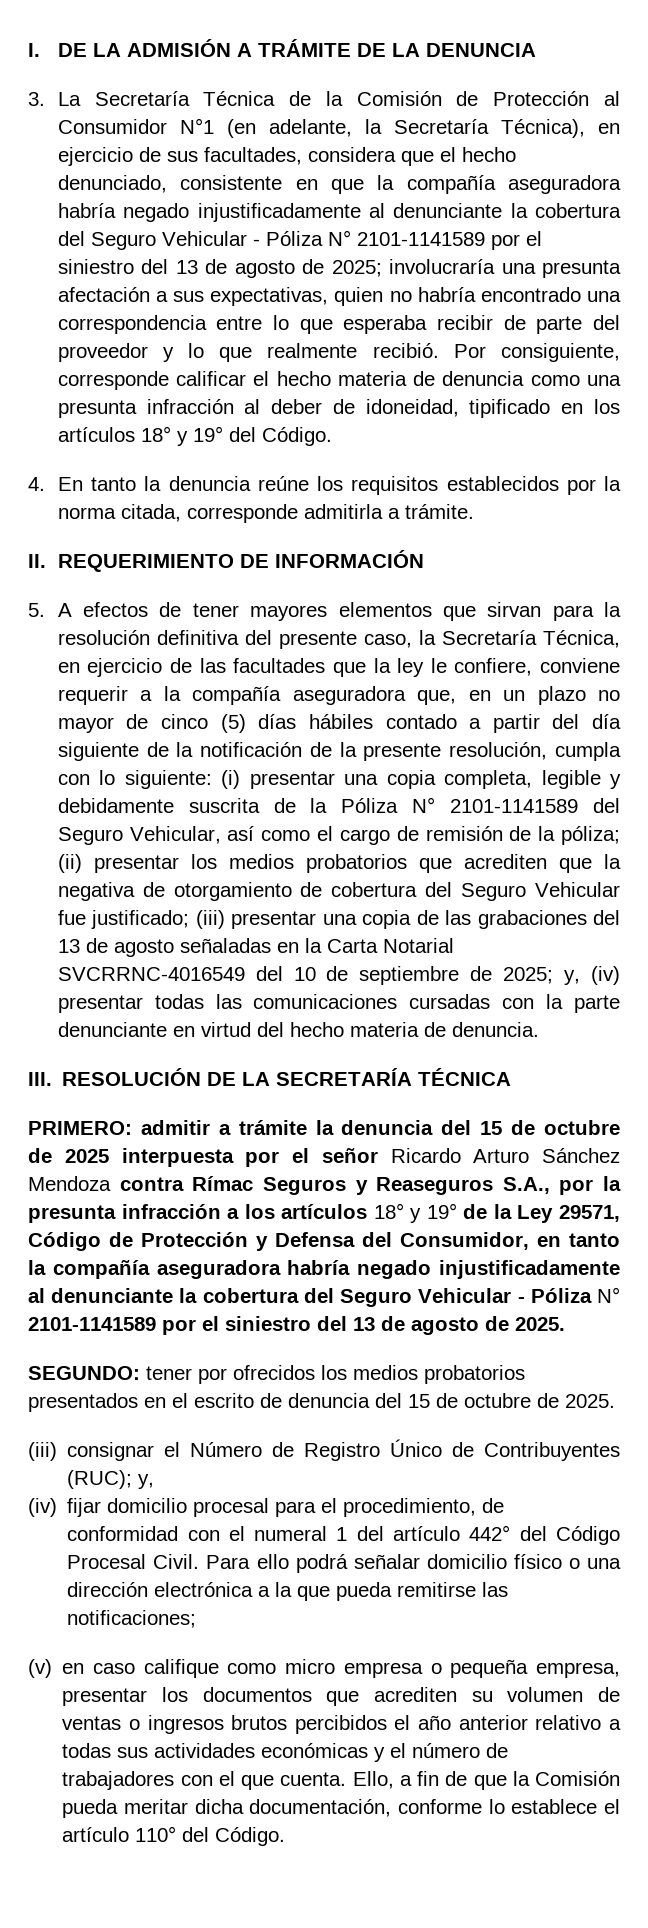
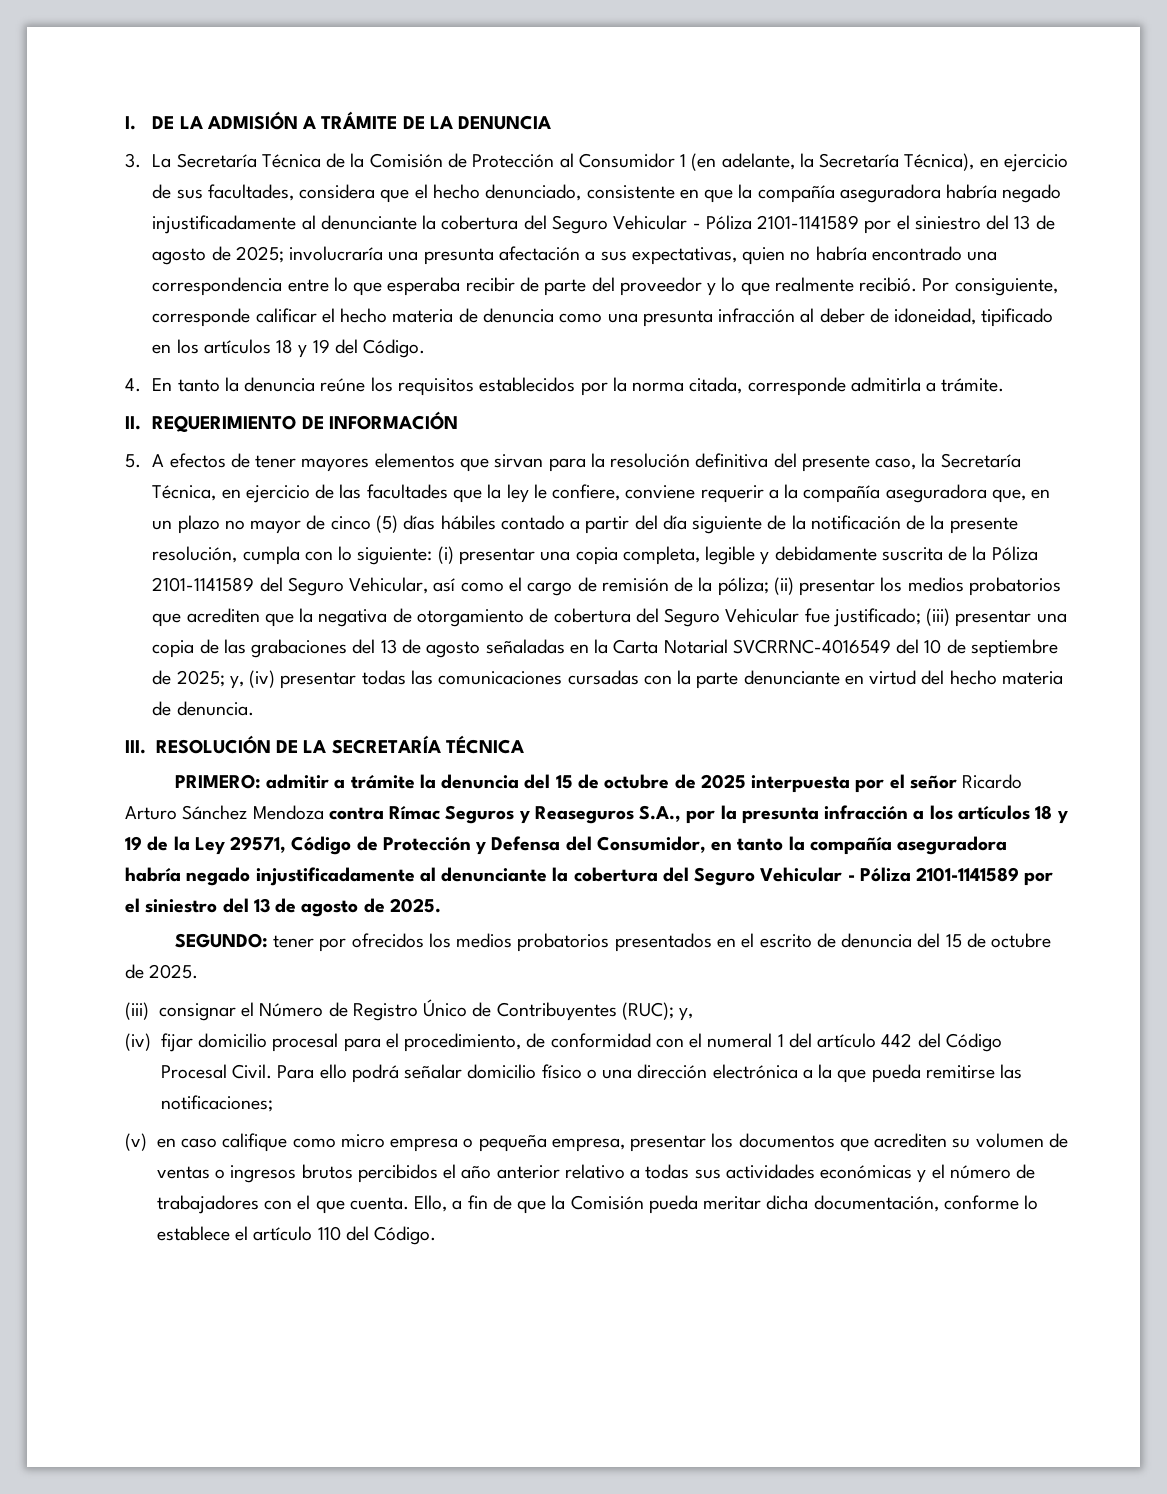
[179,118,214,134] N°1 -> [680,154,687,167] 1
[327,230,351,246] N° -> (752, 222) none
[140,426,223,446] 18° y 19° -> [276,339,330,358] 18 y 19
[412,797,436,813] N° -> (1038, 553) none
[373,1203,457,1223] 18° y 19° -> [1035,805,1068,824] [125,836,142,850] 18 y 19
[597,1287,620,1303] N° -> (911, 874) none
[469,1525,511,1541] 442° -> [881,1033,913,1047] 442
[135,1826,177,1842] 110° -> [317,1226,341,1241] 110

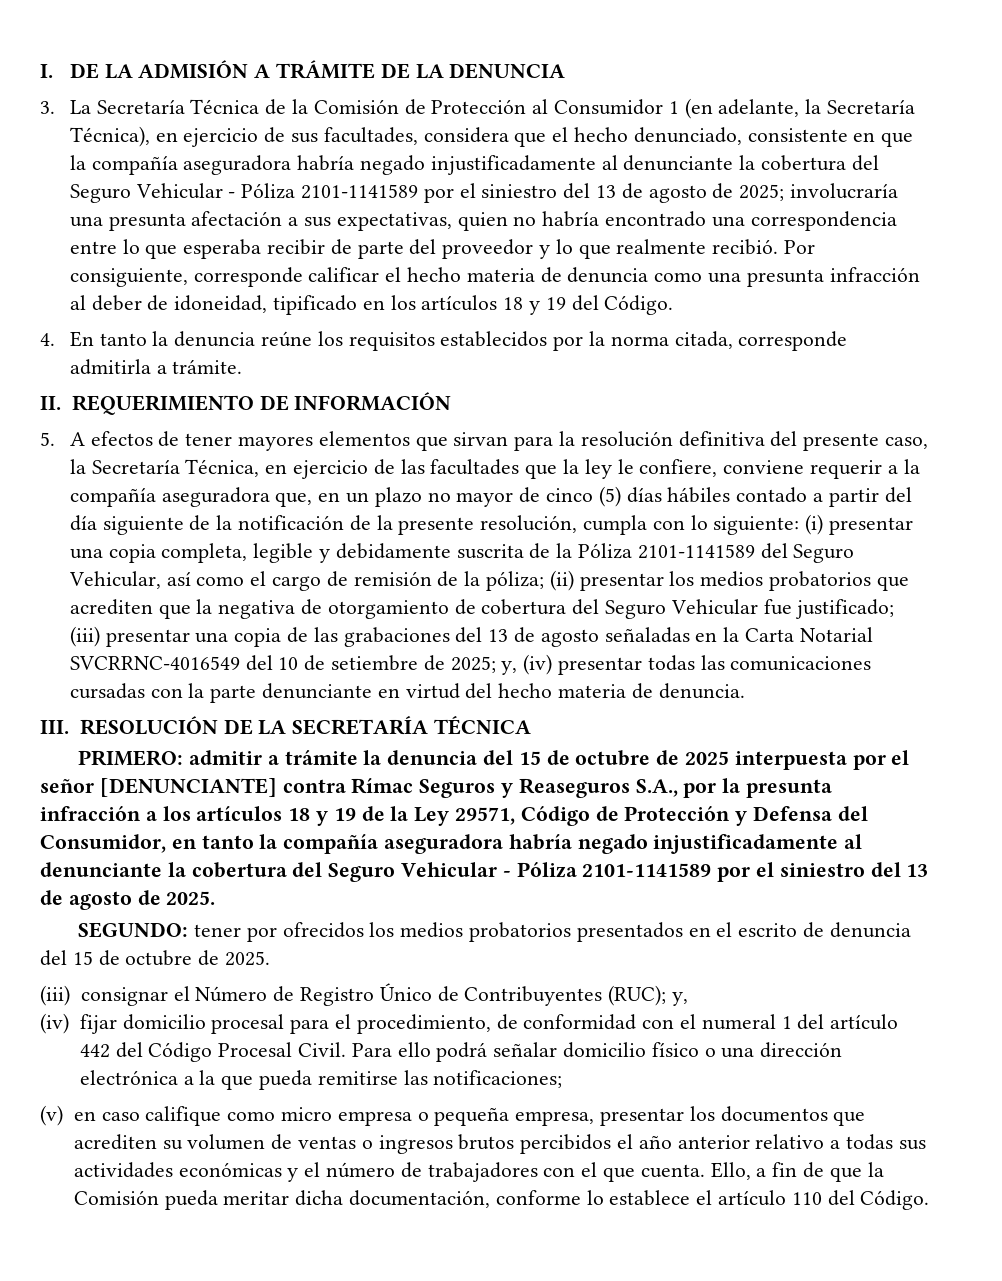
[970,639,1058,658] septiembre -> [330,655,418,671] setiembre
[962,774,1023,789] [125,805,324,820] Ricardo Arturo Sánchez Mendoza -> [99,778,277,797] [DENUNCIANTE]

